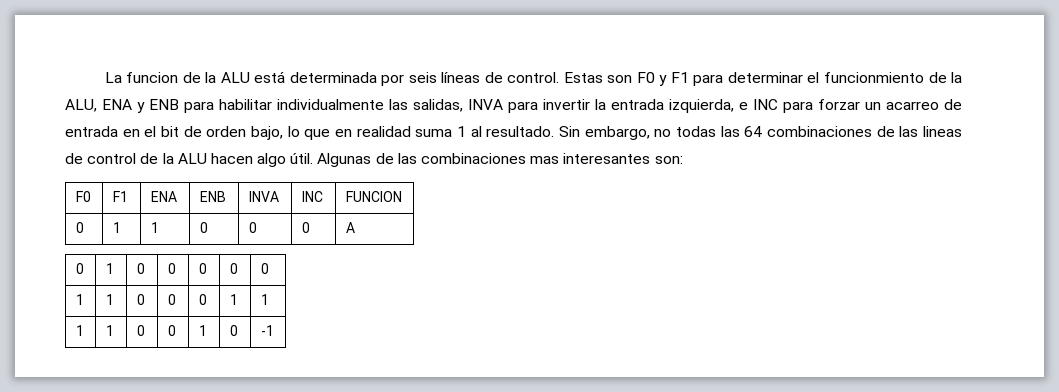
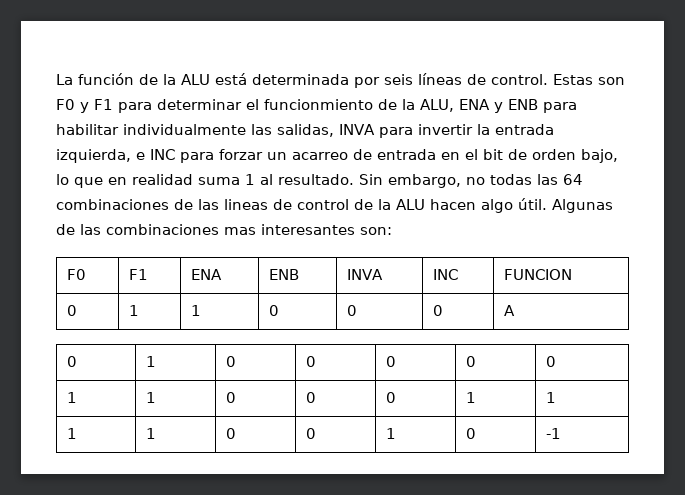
[126,72,179,83] funcion -> [78,73,134,85] función

